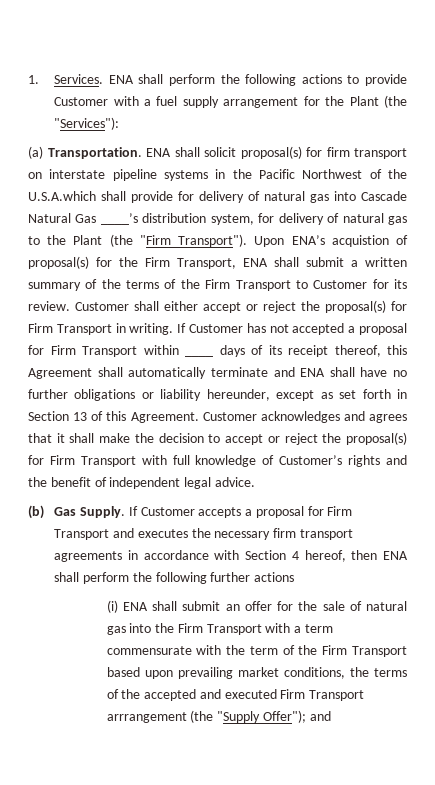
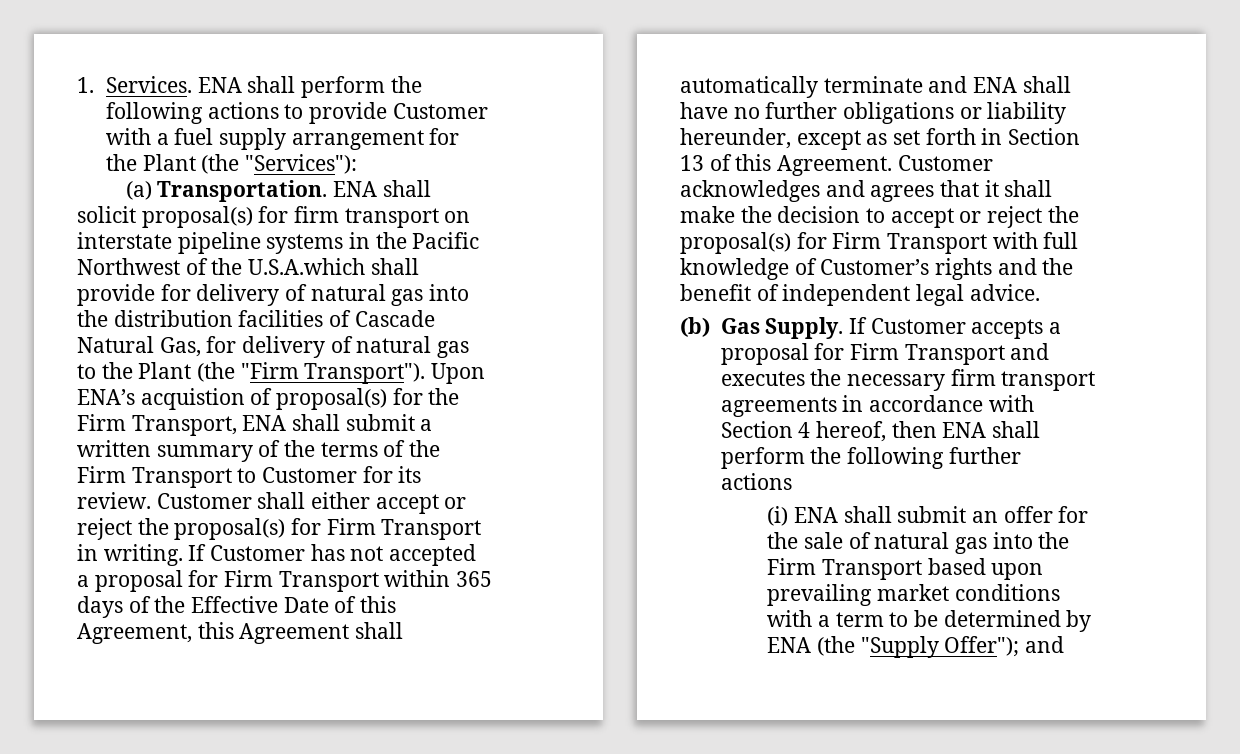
[361,191,407,201] [28,213,254,225] Cascade Natural Gas ____’s distribution system, -> [77,310,435,327] [77,336,201,357] the distribution facilities of Cascade Natural Gas,
[185,355,213,357] ____ -> [456,571,493,587] 365
[268,345,381,357] its receipt thereof, -> [154,596,397,613] [77,623,192,644] the Effective Date of this Agreement,
[265,623,333,633] [106,645,407,657] [106,667,407,679] [106,689,365,701] [106,712,187,723] with a term commensurate with the term of the Firm Transport based upon prevailing market conditions, the terms of the accepted and executed Firm Transport arrrangement -> [927,558,1044,580] [767,584,1060,606] [767,610,1092,632] [767,637,812,653] based upon prevailing market conditions with a term to be determined by ENA

